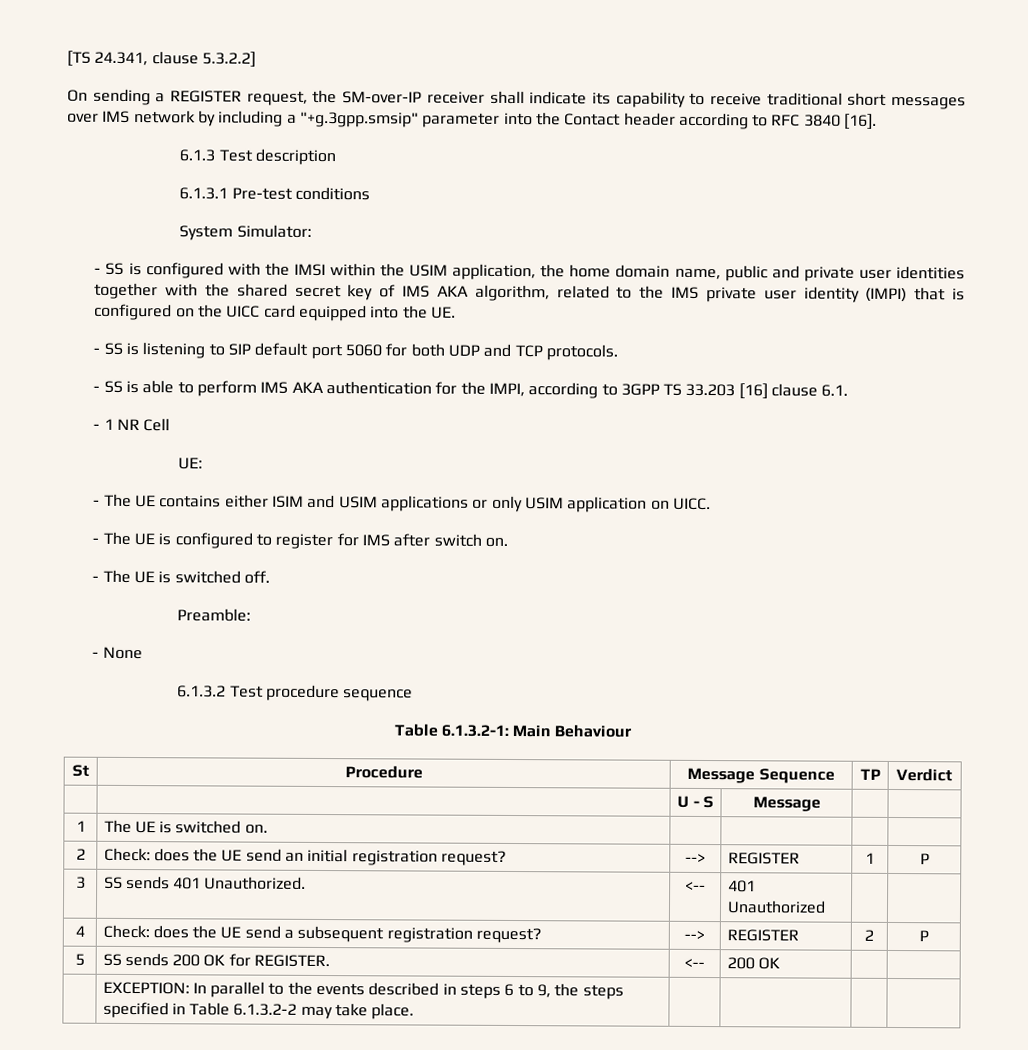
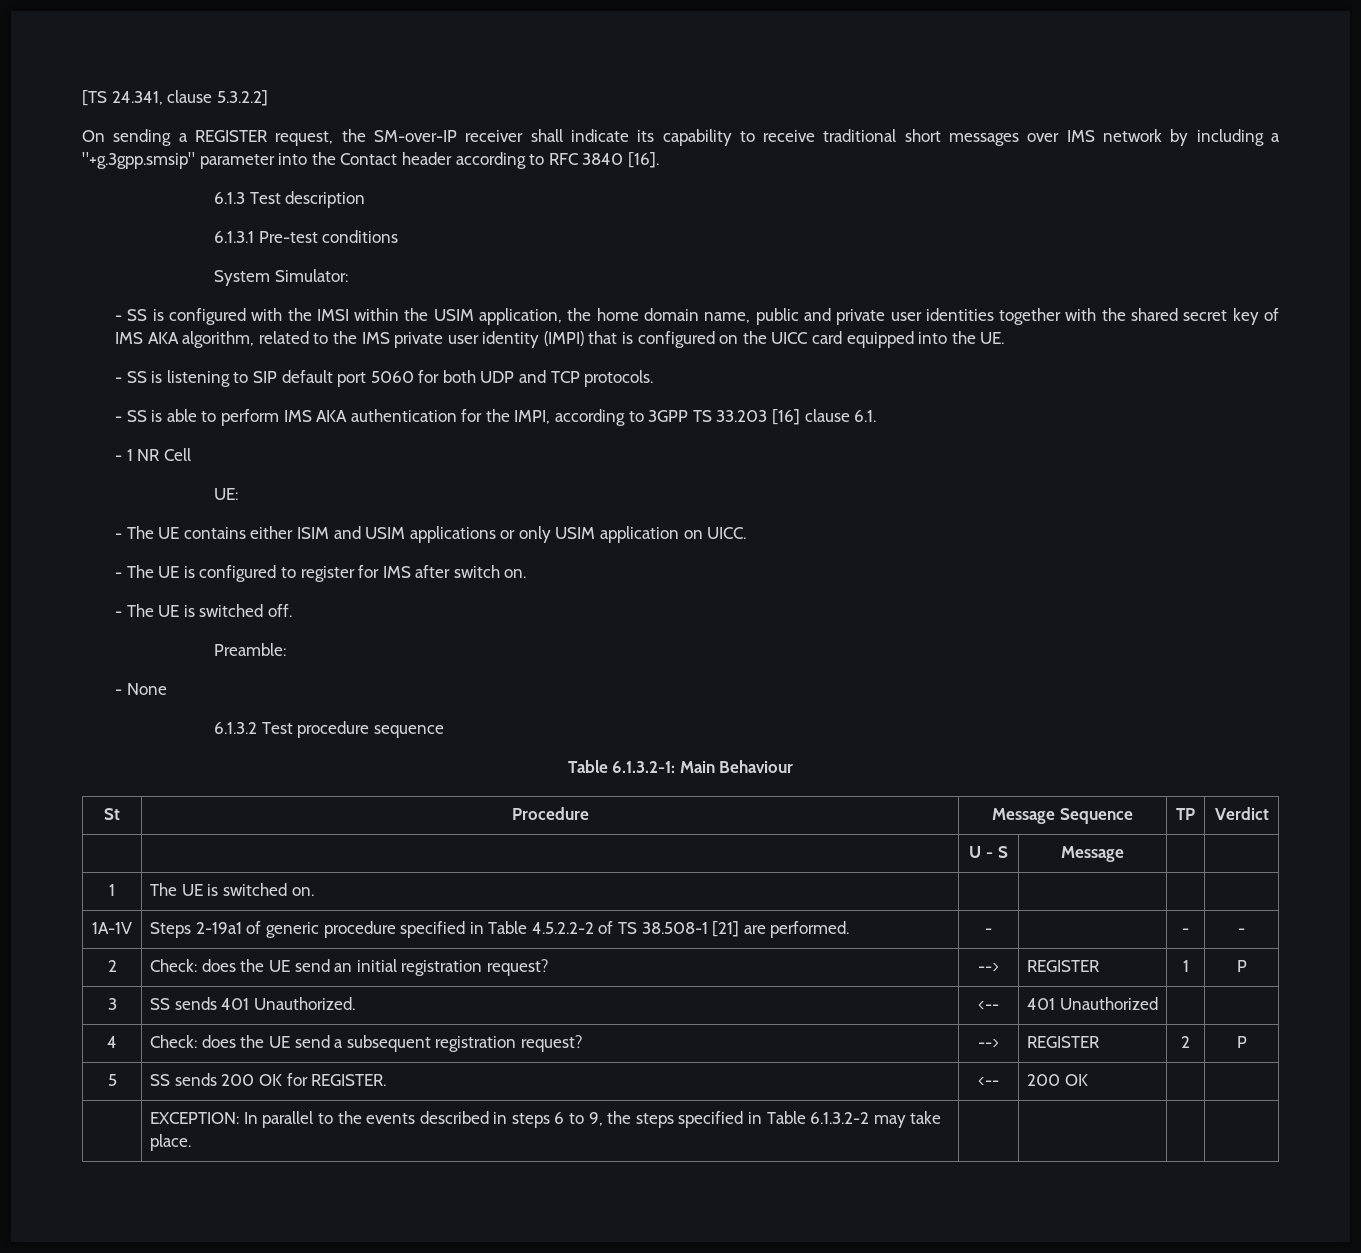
(268, 829) none -> [92,922,132,934] [150,921,850,938] [985,928,992,934] [1182,928,1189,934] [1238,928,1245,934] // 1A-1V | Steps 2-19a1 of generic procedure specified in Table 4.5.2.2-2 of TS 38.508-1 [21] are performed. | - | | - | -

